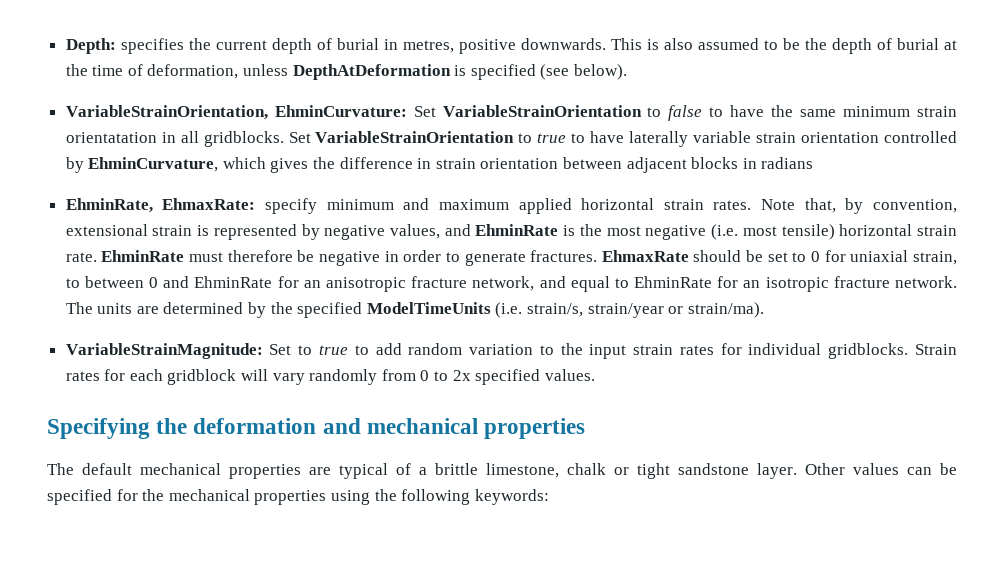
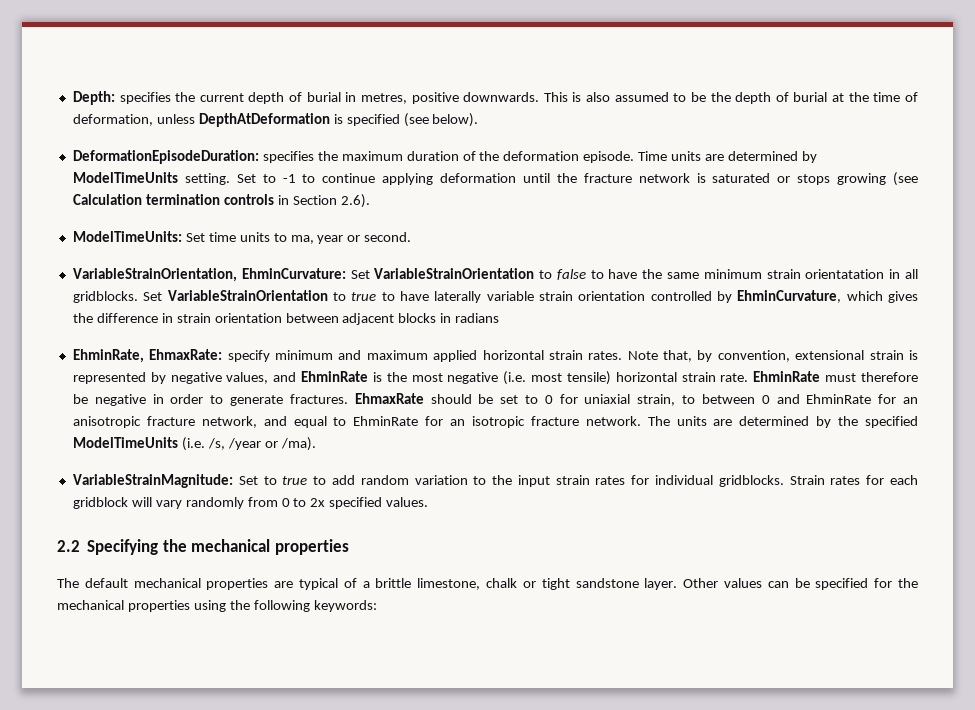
(628, 72) none -> [72,150,817,164] [72,172,918,186] [72,194,370,208] [72,231,412,244] // DeformationEpisodeDuration: specifies the maximum duration of the deformation episode. Time units are determined by ModelTimeUnits setting. Set to -1 to continue applying deformation until the fracture network is saturated or stops growing (see Calculation termination controls in Section 2.6). // ModelTimeUnits: Set time units to ma, year or second.
[527,302,764,318] strain/s, strain/year or strain/ma). -> [207,437,316,451] /s, /year or /ma).
(595, 375) none -> [57,540,80,552] 2.2
[193,418,361,434] deformation and -> (187, 545) none

